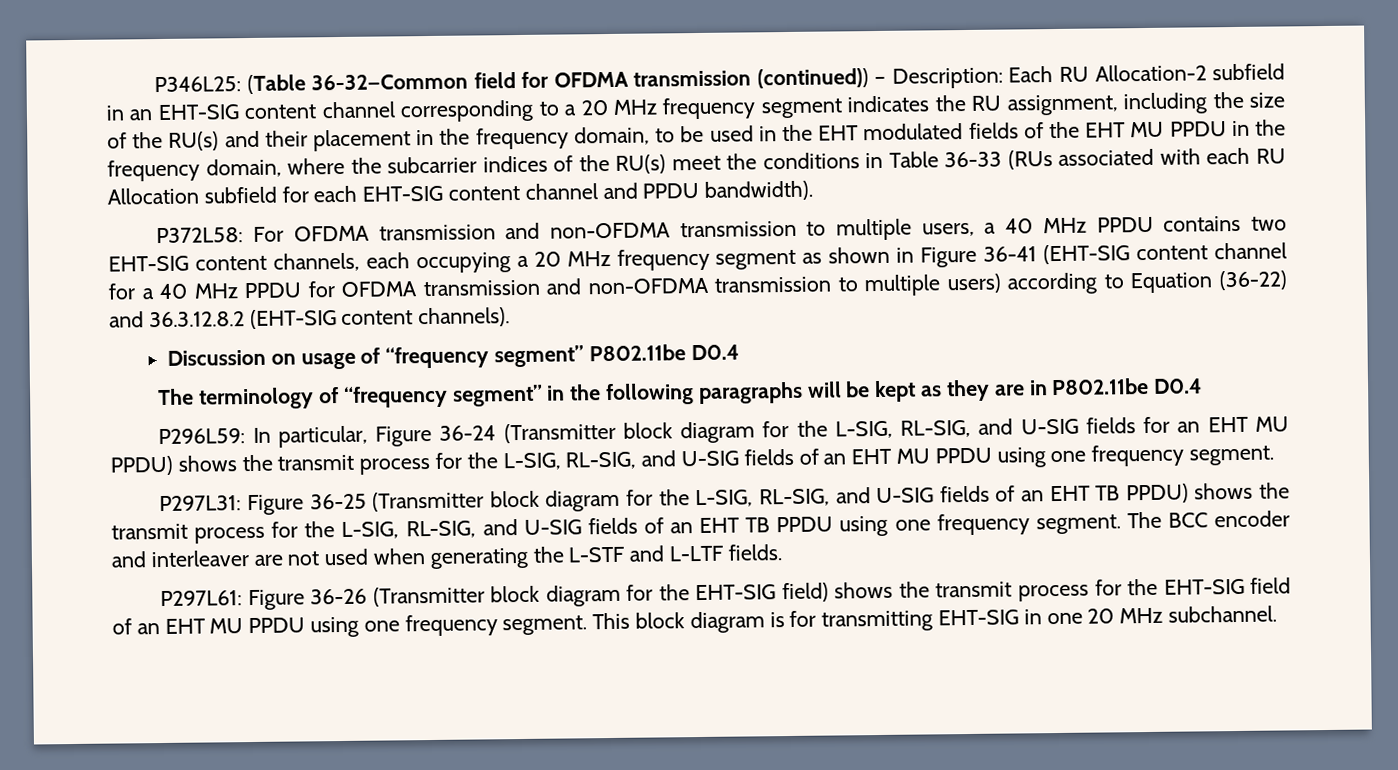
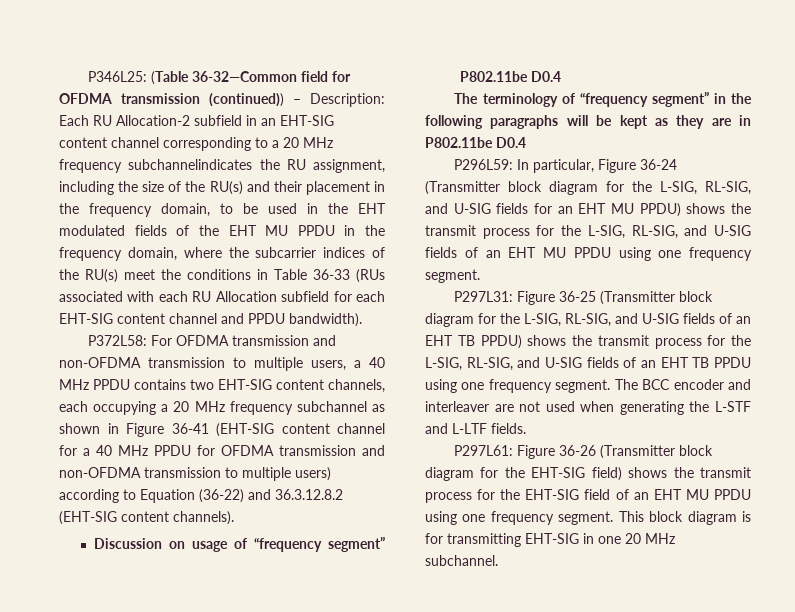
[760,95,930,119] segment indicates -> [128,159,253,170] subchannelindicates
[715,249,797,270] segment -> [296,401,367,412] subchannel

